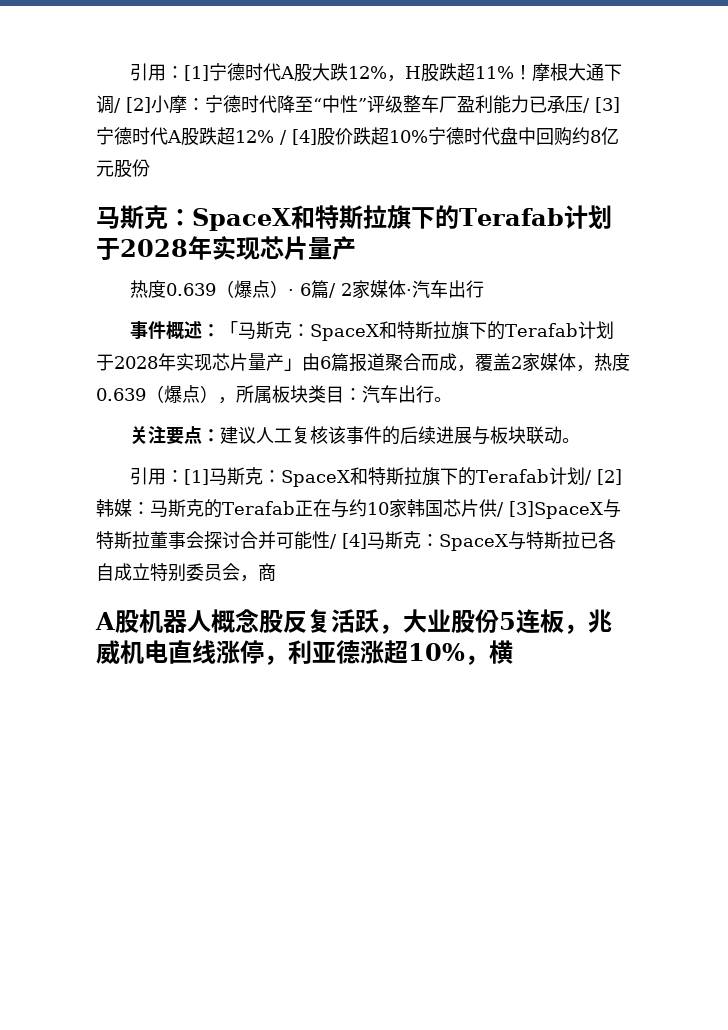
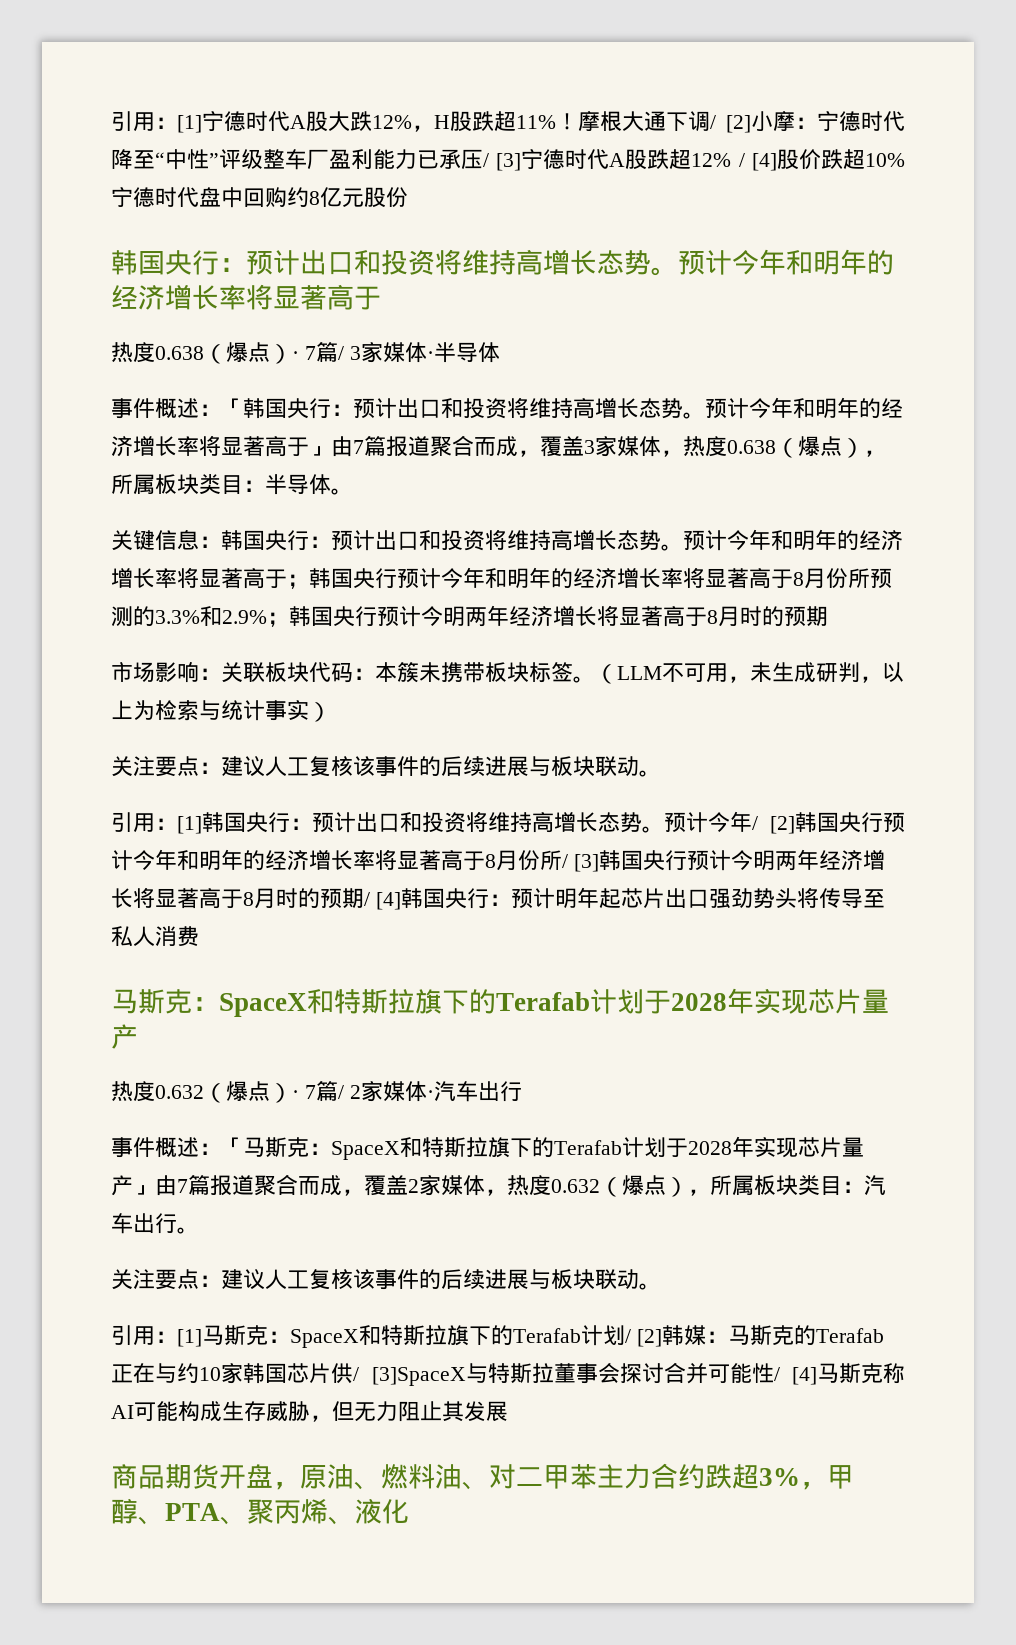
(150, 168) none -> [111,249,894,276] [111,284,381,310] [111,342,500,364] [111,397,903,419] [111,435,886,458] [111,474,353,495] [111,529,903,551] [111,567,892,589] [111,605,828,627] [111,661,904,684] [111,700,331,722] [111,756,661,777] [111,811,905,834] [111,849,885,872] [111,887,885,910] [111,926,199,947] // 韩国央行：预计出口和投资将维持高增长态势。预计今年和明年的经济增长率将显著高于 // 热度0.638（爆点）· 7篇/ 3家媒体·半导体 // 事件概述：「韩国央行：预计出口和投资将维持高增长态势。预计今年和明年的经济增长率将显著高于」由7篇报道聚合而成，覆盖3家媒体，热度0.638（爆点），所属板块类目：半导体。 // 关键信息：韩国央行：预计出口和投资将维持高增长态势。预计今年和明年的经济增长率将显著高于；韩国央行预计今年和明年的经济增长率将显著高于8月份所预测的3.3%和2.9%；韩国央行预计今明两年经济增长将显著高于8月时的预期 // 市场影响：关联板块代码：本簇未携带板块标签。（LLM不可用，未生成研判，以上为检索与统计事实） // 关注要点：建议人工复核该事件的后续进展与板块联动。 // 引用：[1]韩国央行：预计出口和投资将维持高增长态势。预计今年/ [2]韩国央行预计今年和明年的经济增长率将显著高于8月份所/ [3]韩国央行预计今明两年经济增长将显著高于8月时的预期/ [4]韩国央行：预计明年起芯片出口强劲势头将传导至私人消费
[166,280,312,299] 0.639（爆点）· 6 -> [155,1081,316,1103] 0.632（爆点）· 7
[320,356,331,369] 6 -> [177,1179,188,1193] 7
[96,388,146,401] 0.639 -> [551,1179,600,1193] 0.632
[421,531,616,551] [96,563,276,582] [95,609,612,634] [96,640,513,665] ：SpaceX与特斯拉已各自成立特别委员会，商 // A股机器人概念股反复活跃，大业股份5连板，兆威机电直线涨停，利亚德涨超10%，横 -> [883,1363,905,1384] [111,1401,508,1422] [111,1463,854,1490] [111,1498,409,1525] 称AI可能构成生存威胁，但无力阻止其发展 // 商品期货开盘，原油、燃料油、对二甲苯主力合约跌超3%，甲醇、PTA、聚丙烯、液化

